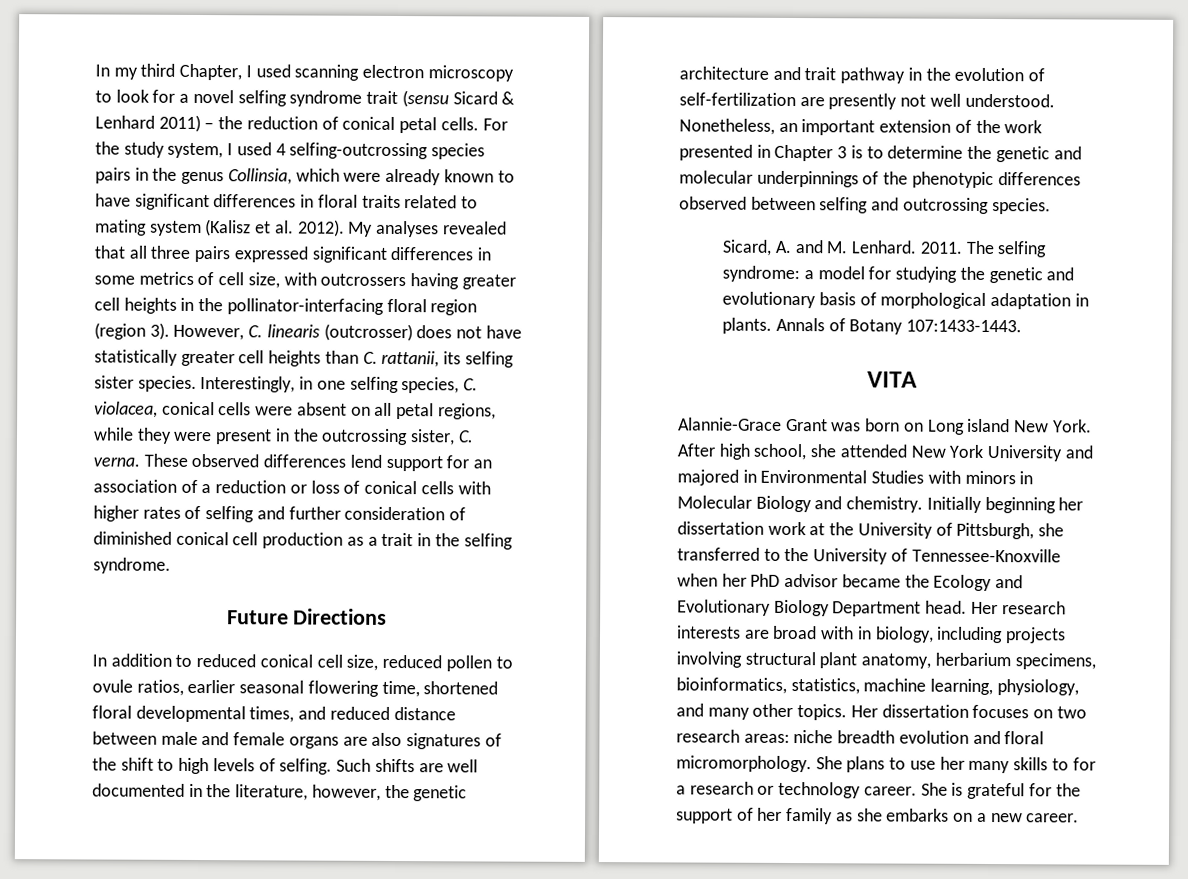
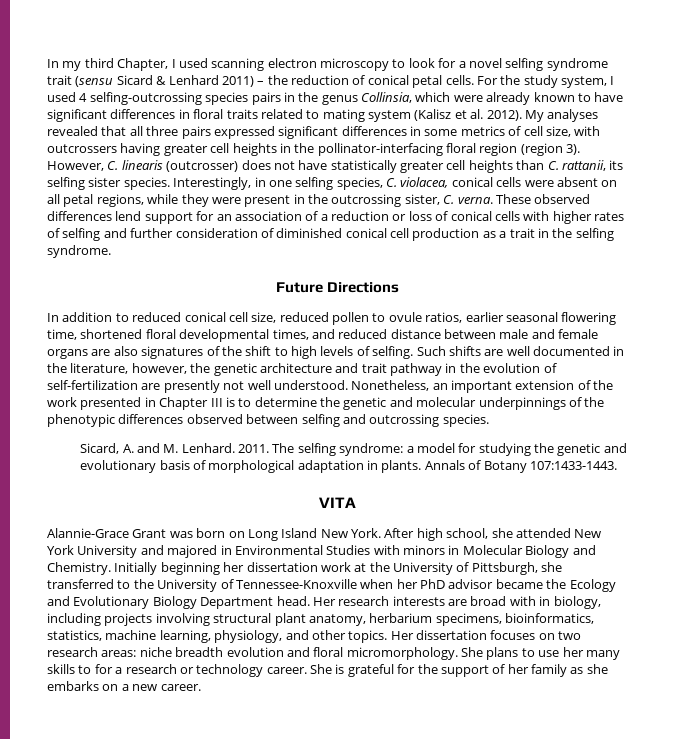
[837,146,848,159] 3 -> [210,398,223,407] III
[967,418,1011,433] island -> [281,528,318,538] Island
[846,496,924,513] chemistry. -> [47,562,111,575] Chemistry.
[707,707,750,720] many -> (309, 635) none

